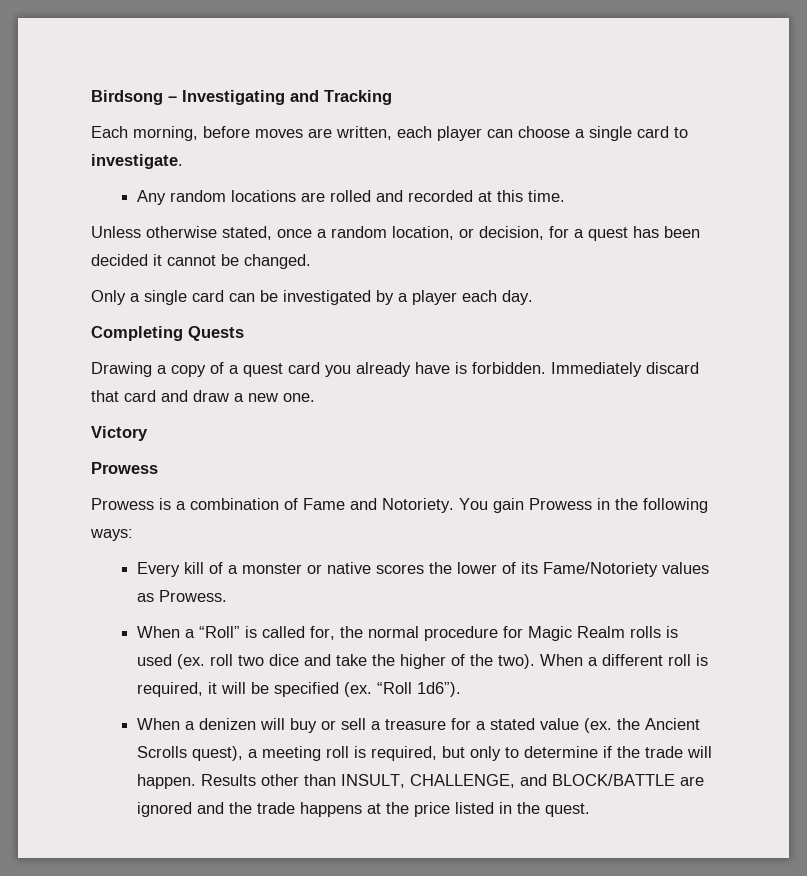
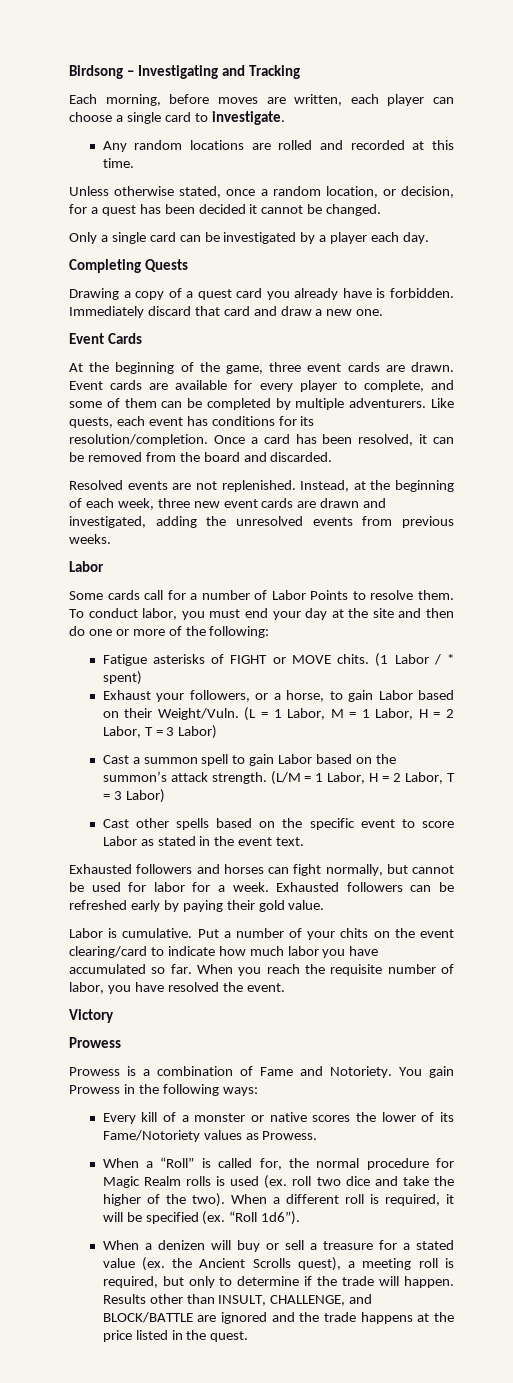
(315, 397) none -> [69,333,142,344] [69,362,454,374] [69,380,454,392] [69,398,454,410] [69,416,315,428] [69,434,454,446] [69,452,333,462] [69,480,454,492] [69,498,387,510] [69,516,454,528] [69,534,111,544] [69,561,104,572] [69,590,454,600] [69,608,454,620] [69,626,270,638] [102,653,455,667] [102,671,142,685] [102,690,454,702] [102,707,454,721] [102,725,218,739] [102,754,396,766] [102,771,455,785] [102,789,165,803] [102,818,454,830] [102,836,305,846] [69,864,454,876] [69,882,455,892] [69,900,325,912] [69,928,454,940] [69,946,379,958] [69,964,454,976] [69,982,285,994] // Event Cards // At the beginning of the game, three event cards are drawn. Event cards are available for every player to complete, and some of them can be completed by multiple adventurers. Like quests, each event has conditions for its resolution/completion. Once a card has been resolved, it can be removed from the board and discarded. // Resolved events are not replenished. Instead, at the beginning of each week, three new event cards are drawn and investigated, adding the unresolved events from previous weeks. // Labor // Some cards call for a number of Labor Points to resolve them. To conduct labor, you must end your day at the site and then do one or more of the following: // Fatigue asterisks of FIGHT or MOVE chits. (1 Labor / * spent) // Exhaust your followers, or a horse, to gain Labor based on their Weight/Vuln. (L = 1 Labor, M = 1 Labor, H = 2 Labor, T = 3 Labor) // Cast a summon spell to gain Labor based on the summon’s attack strength. (L/M = 1 Labor, H = 2 Labor, T = 3 Labor) // Cast other spells based on the specific event to score Labor as stated in the event text. // Exhausted followers and horses can fight normally, but cannot be used for labor for a week. Exhausted followers can be refreshed early by paying their gold value. // Labor is cumulative. Put a number of your chits on the event clearing/card to indicate how much labor you have accumulated so far. When you reach the requisite number of labor, you have resolved the event.

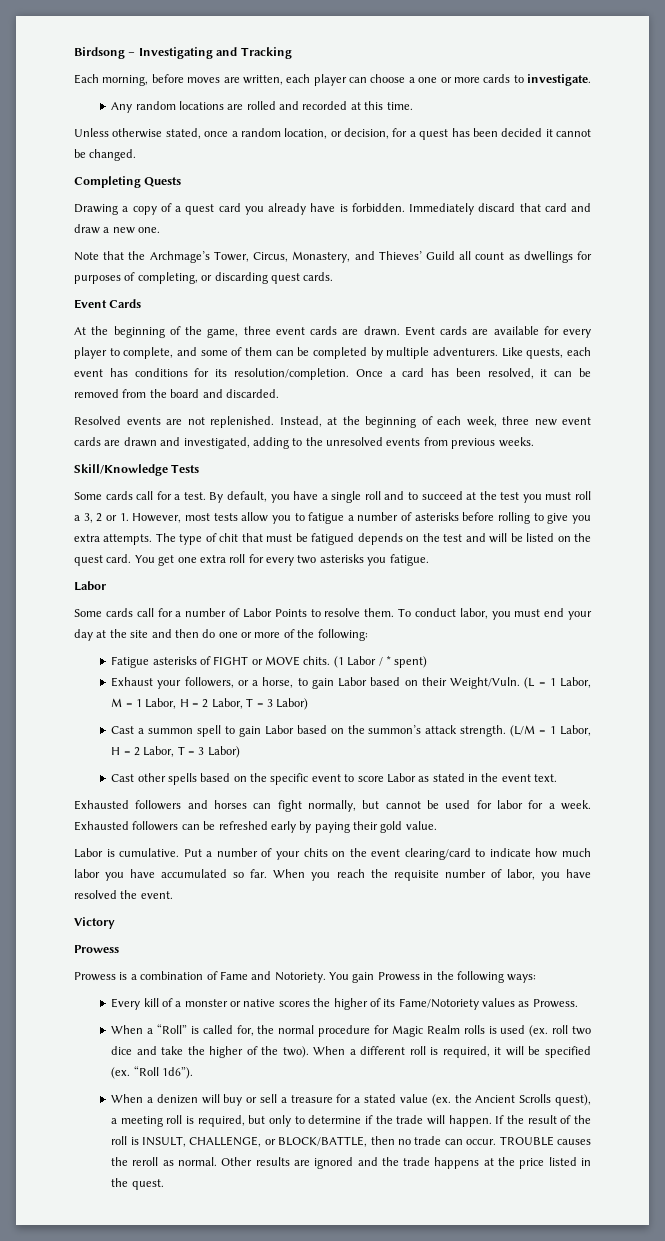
[126,112,191,124] single card -> [418,74,511,83] one or more cards
[69,232,430,244] // Only a single card can be investigated by a player each day. -> (137, 155) none
(384, 312) none -> [74,251,593,263] [74,272,334,284] // Note that the Archmage’s Tower, Circus, Monastery, and Thieves’ Guild all count as dwellings for purposes of completing, or discarding quest cards.
(197, 522) none -> [292,438,303,446] to
(111, 539) none -> [74,464,200,476] [74,491,591,503] [74,512,591,524] [74,533,591,545] [74,554,429,566] // Skill/Knowledge Tests // Some cards call for a test. By default, you have a single roll and to succeed at the test you must roll a 3, 2 or 1. However, most tests allow you to fatigue a number of asterisks before rolling to give you extra attempts. The type of chit that must be fatigued depends on the test and will be listed on the quest card. You get one extra roll for every two asterisks you fatigue.
[381,1112,416,1122] lower -> [333,998,368,1010] higher
[102,1294,373,1306] [102,1312,193,1323] Results other than INSULT, CHALLENGE, and BLOCK/BATTLE -> [495,1115,591,1124] [111,1136,591,1147] [111,1157,290,1166] If the result of the roll is INSULT, CHALLENGE, or BLOCK/BATTLE, then no trade can occur. TROUBLE causes the reroll as normal. Other results

